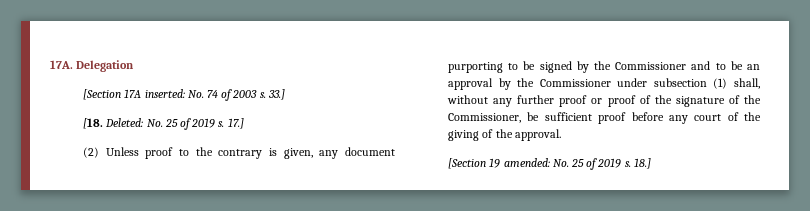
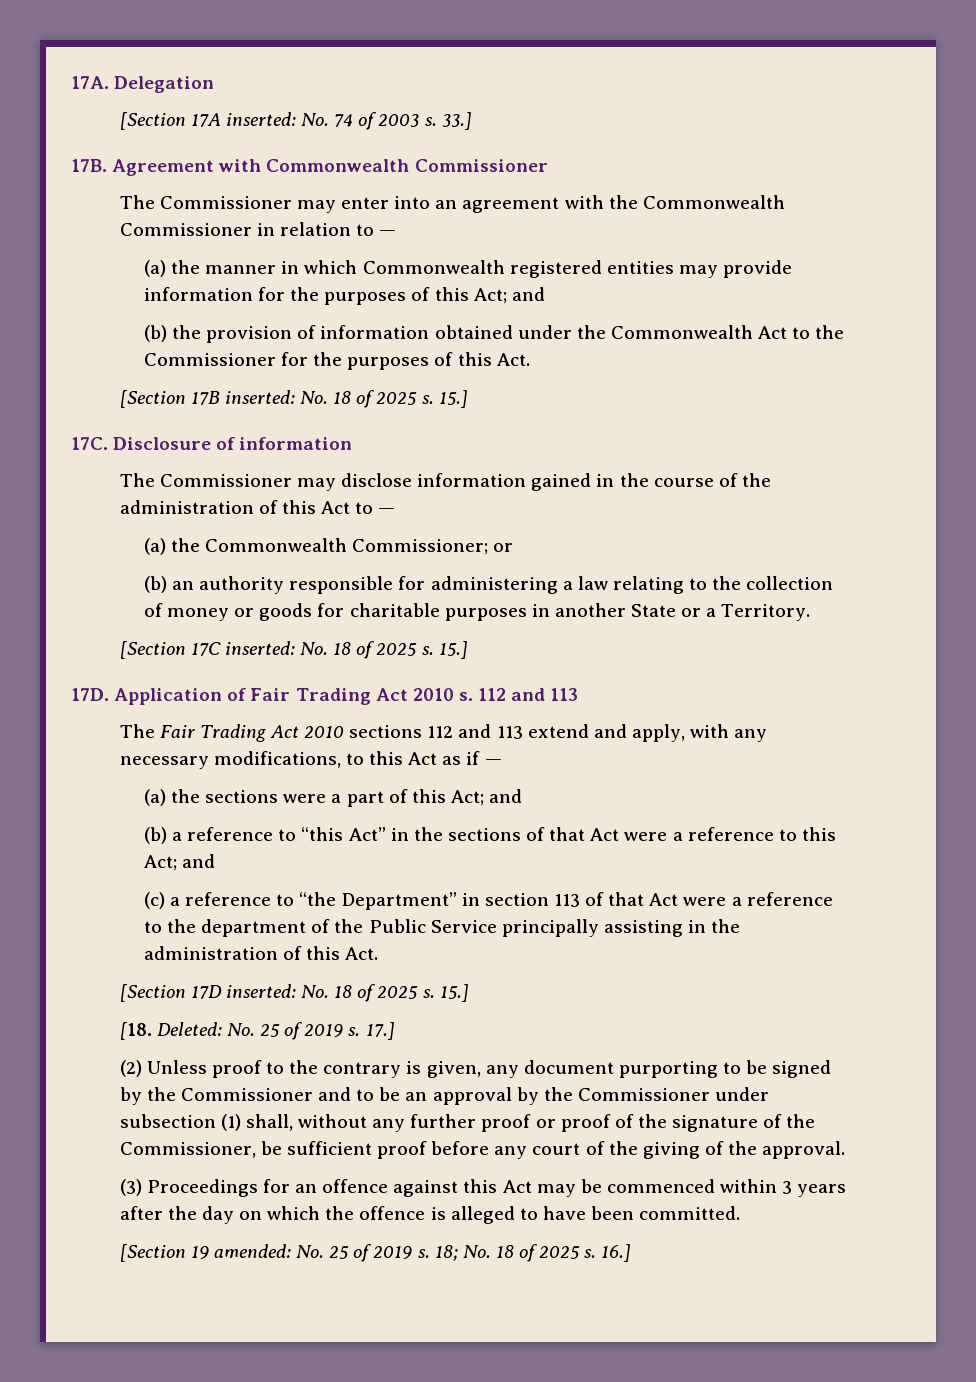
(285, 94) none -> [71,159,548,176] [119,195,785,213] [119,222,397,236] [143,260,793,278] [143,287,545,305] [143,325,845,343] [143,352,530,370] [119,390,468,408] [71,437,353,450] [119,473,771,491] [119,500,396,514] [143,538,514,555] [143,576,834,594] [143,603,811,621] [119,641,468,659] [71,688,579,705] [119,724,768,742] [119,751,502,769] [143,789,523,807] [143,827,836,844] [143,854,216,871] [143,892,833,910] [143,919,741,937] [143,946,379,960] [119,984,469,1002] // 17B. Agreement with Commonwealth Commissioner // The Commissioner may enter into an agreement with the Commonwealth Commissioner in relation to — // (a) the manner in which Commonwealth registered entities may provide information for the purposes of this Act; and // (b) the provision of information obtained under the Commonwealth Act to the Commissioner for the purposes of this Act. // [Section 17B inserted: No. 18 of 2025 s. 15.] // 17C. Disclosure of information // The Commissioner may disclose information gained in the course of the administration of this Act to — // (a) the Commonwealth Commissioner; or // (b) an authority responsible for administering a law relating to the collection of money or goods for charitable purposes in another State or a Territory. // [Section 17C inserted: No. 18 of 2025 s. 15.] // 17D. Application of Fair Trading Act 2010 s. 112 and 113 // The Fair Trading Act 2010 sections 112 and 113 extend and apply, with any necessary modifications, to this Act as if — // (a) the sections were a part of this Act; and // (b) a reference to “this Act” in the sections of that Act were a reference to this Act; and // (c) a reference to “the Department” in section 113 of that Act were a reference to the department of the Public Service principally assisting in the administration of this Act. // [Section 17D inserted: No. 18 of 2025 s. 15.]
(561, 135) none -> [119,1179,847,1197] [119,1206,741,1224] // (3) Proceedings for an offence against this Act may be commenced within 3 years after the day on which the offence is alleged to have been committed.
[633,158,651,169] 18.] -> [434,1244,632,1262] 18; No. 18 of 2025 s. 16.]

